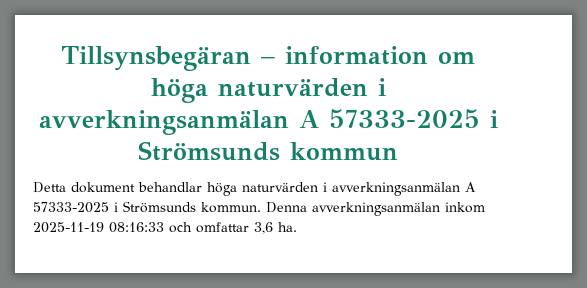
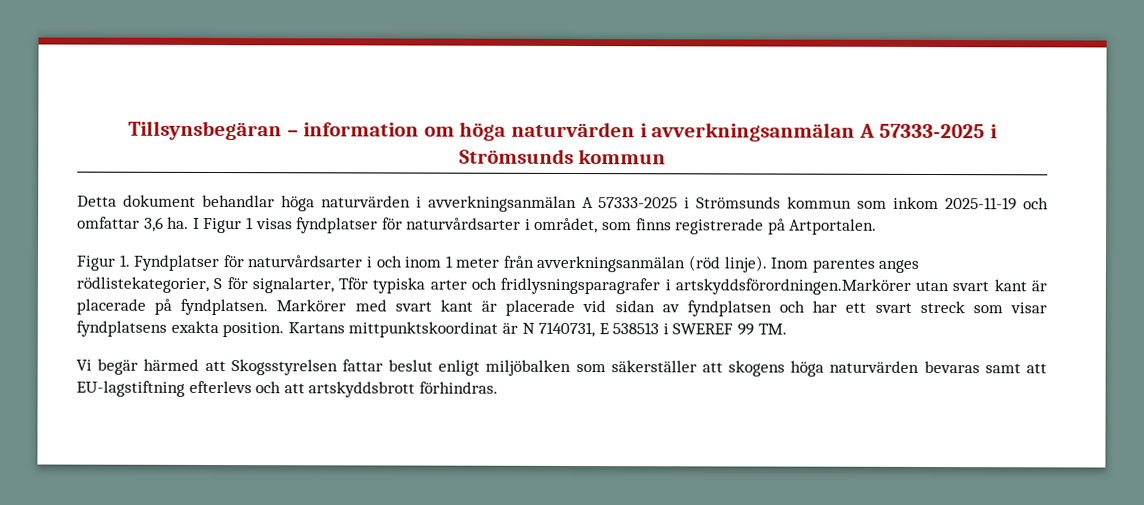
[201,202,440,216] kommun. Denna avverkningsanmälan -> [787,196,888,209] kommun som
[109,222,164,233] 08:16:33 -> (1018, 204) none
(297, 227) none -> [192,217,878,235] [76,254,920,273] [76,276,1048,295] [76,298,1047,317] [76,320,787,338] [76,358,1047,377] [76,380,498,398] I Figur 1 visas fyndplatser för naturvårdsarter i området, som finns registrerade på Artportalen. // Figur 1. Fyndplatser för naturvårdsarter i och inom 1 meter från avverkningsanmälan (röd linje). Inom parentes anges rödlistekategorier, S för signalarter, Tför typiska arter och fridlysningsparagrafer i artskyddsförordningen.Markörer utan svart kant är placerade på fyndplatsen. Markörer med svart kant är placerade vid sidan av fyndplatsen och har ett svart streck som visar fyndplatsens exakta position. Kartans mittpunktskoordinat är N 7140731, E 538513 i SWEREF 99 TM. // Vi begär härmed att Skogsstyrelsen fattar beslut enligt miljöbalken som säkerställer att skogens höga naturvärden bevaras samt att EU-lagstiftning efterlevs och att artskyddsbrott förhindras.

